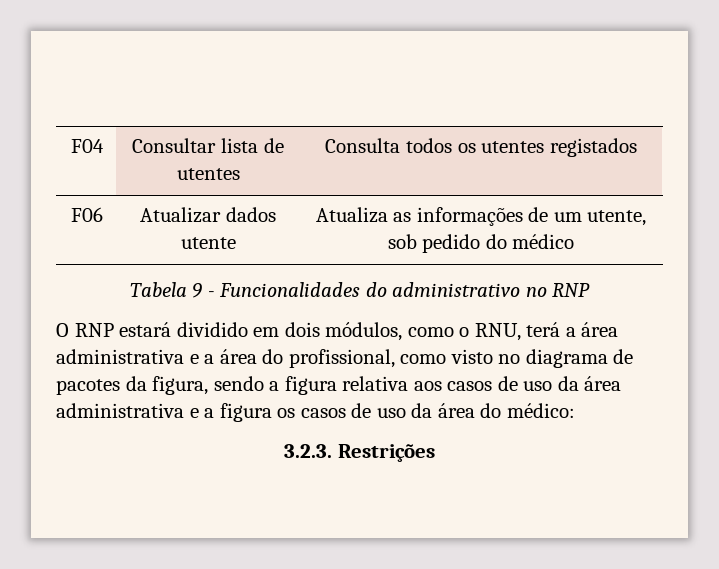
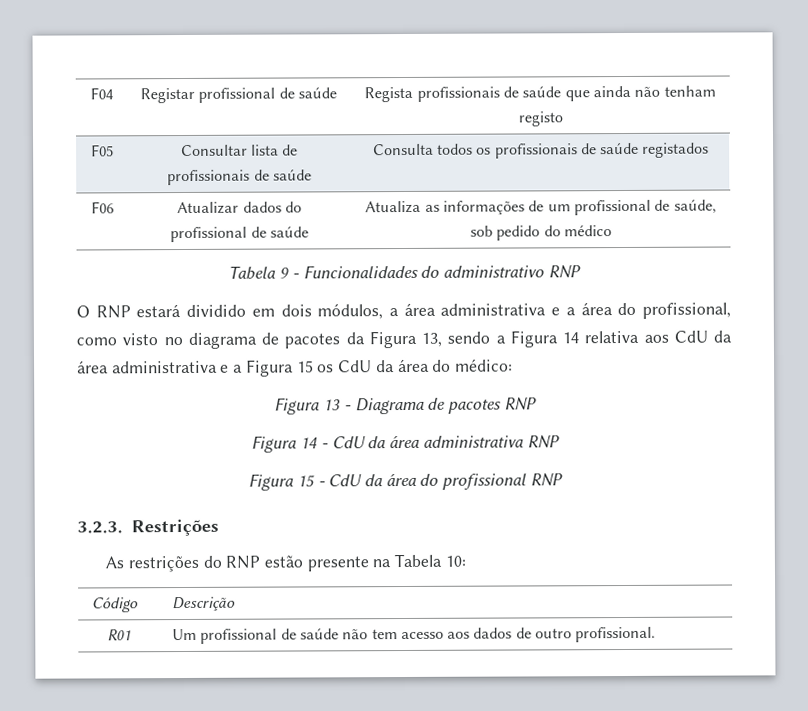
(104, 146) none -> [140,87,337,104] [364,85,716,103] [517,111,563,127] [90,144,114,157] | Registar profissional de saúde | Regista profissionais de saúde que ainda não tenham registo // F05
[176,168,240,180] utentes -> [167,169,312,186] profissionais de saúde
[481,141,545,153] utentes -> [494,142,640,159] profissionais de saúde
[180,237,236,249] utente -> [284,201,302,213] [170,226,309,243] do profissional de saúde
[587,210,647,226] utente, -> [573,199,717,216] profissional de saúde,
[525,287,547,297] no -> (544, 271) none
[407,322,561,341] como o RNU, terá -> (384, 311) none
[152,376,553,395] figura, sendo a figura relativa aos casos de uso -> [368,330,708,349] Figura 13, sendo a Figura 14 relativa aos CdU
[219,403,406,422] figura os casos de uso -> [245,359,373,377] Figura 15 os CdU
[284,444,435,462] 3.2.3. Restrições -> [274,397,537,415] [251,434,560,453] [248,472,563,491] [77,518,219,537] [105,553,466,573] [91,597,139,613] [171,596,236,612] [107,629,131,641] [171,626,657,644] Figura 13 - Diagrama de pacotes RNP // Figura 14 - CdU da área administrativa RNP // Figura 15 - CdU da área do profissional RNP // 3.2.3. Restrições // As restrições do RNP estão presente na Tabela 10: // Código | Descrição // R01 | Um profissional de saúde não tem acesso aos dados de outro profissional.

